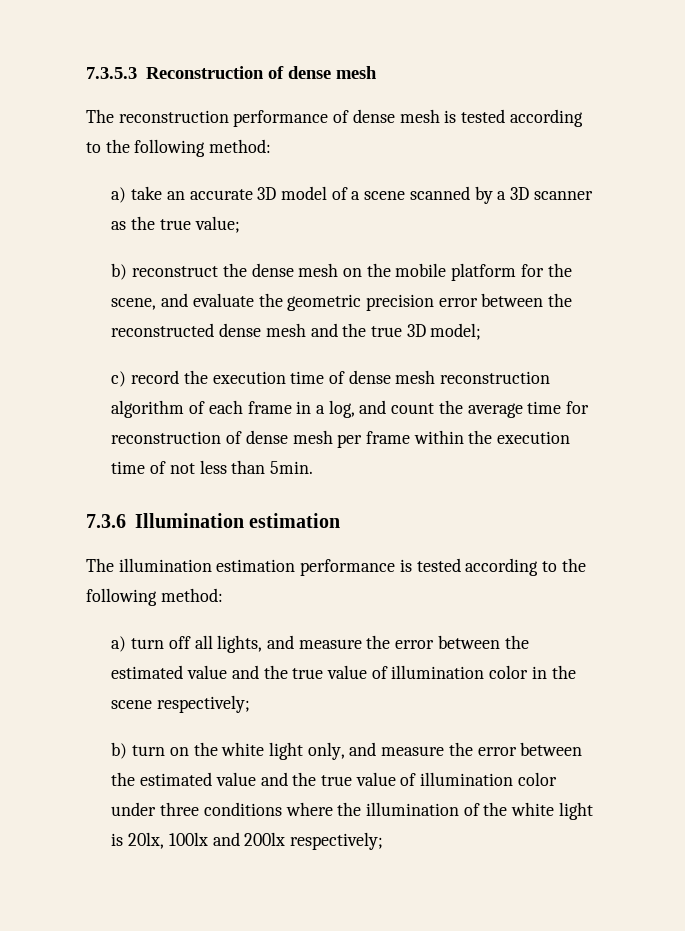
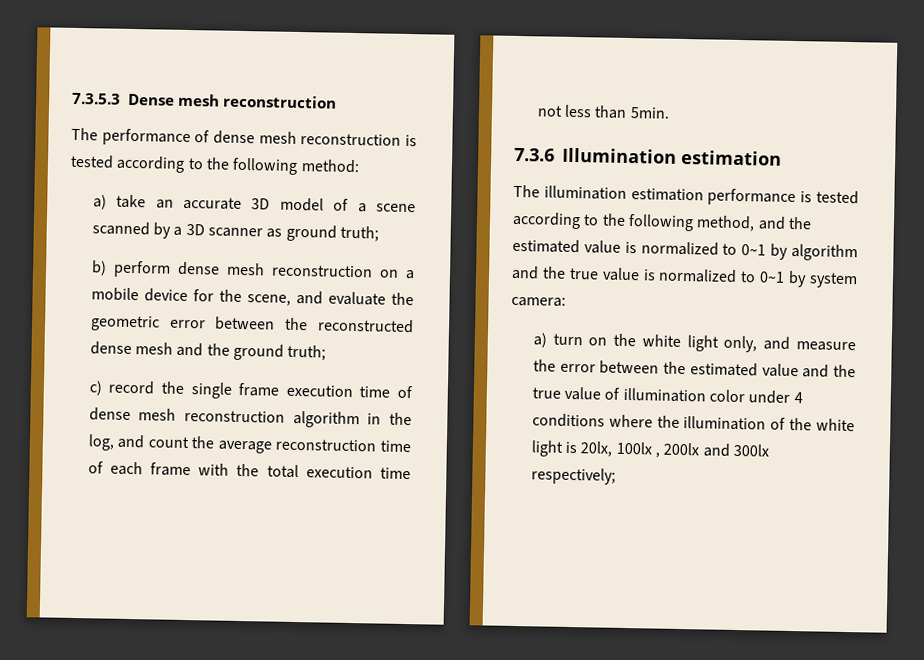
[145,66,377,79] [86,109,229,123] Reconstruction of dense mesh // The reconstruction -> [128,93,338,109] [71,127,98,141] Dense mesh reconstruction // The
(440, 116) none -> [300,133,402,146] reconstruction
[131,216,240,233] [111,263,517,281] the true value; // b) reconstruct the dense mesh on the mobile platform -> [285,224,380,242] [90,260,415,280] [90,287,188,303] ground truth; // b) perform dense mesh reconstruction on a mobile device
[366,294,435,311] precision -> (160, 323) none
[371,323,482,340] true 3D model; -> [233,343,327,361] ground truth;
(208, 377) none -> [190,382,280,399] single frame
[189,400,326,414] of each frame in a -> [367,412,412,426] in the
[527,401,590,414] [111,430,571,448] [111,461,167,474] time for reconstruction of dense mesh per frame within the execution time of -> [275,438,411,453] [87,461,411,480] reconstruction time of each frame with the total execution time
[160,588,223,602] [111,635,529,653] [111,665,576,679] [111,695,251,713] [111,742,128,759] method: // a) turn off all lights, and measure the error between the estimated value and the true value of illumination color in the scene respectively; // b) -> [696,215,812,232] [512,238,858,262] [511,265,858,289] [511,296,566,307] [532,332,547,348] method, and the estimated value is normalized to 0~1 by algorithm and the true value is normalized to 0~1 by system camera: // a)
[160,802,200,816] three -> [793,392,803,404] 4
[212,832,286,846] and 200lx -> [655,442,770,458] , 200lx and 300lx

